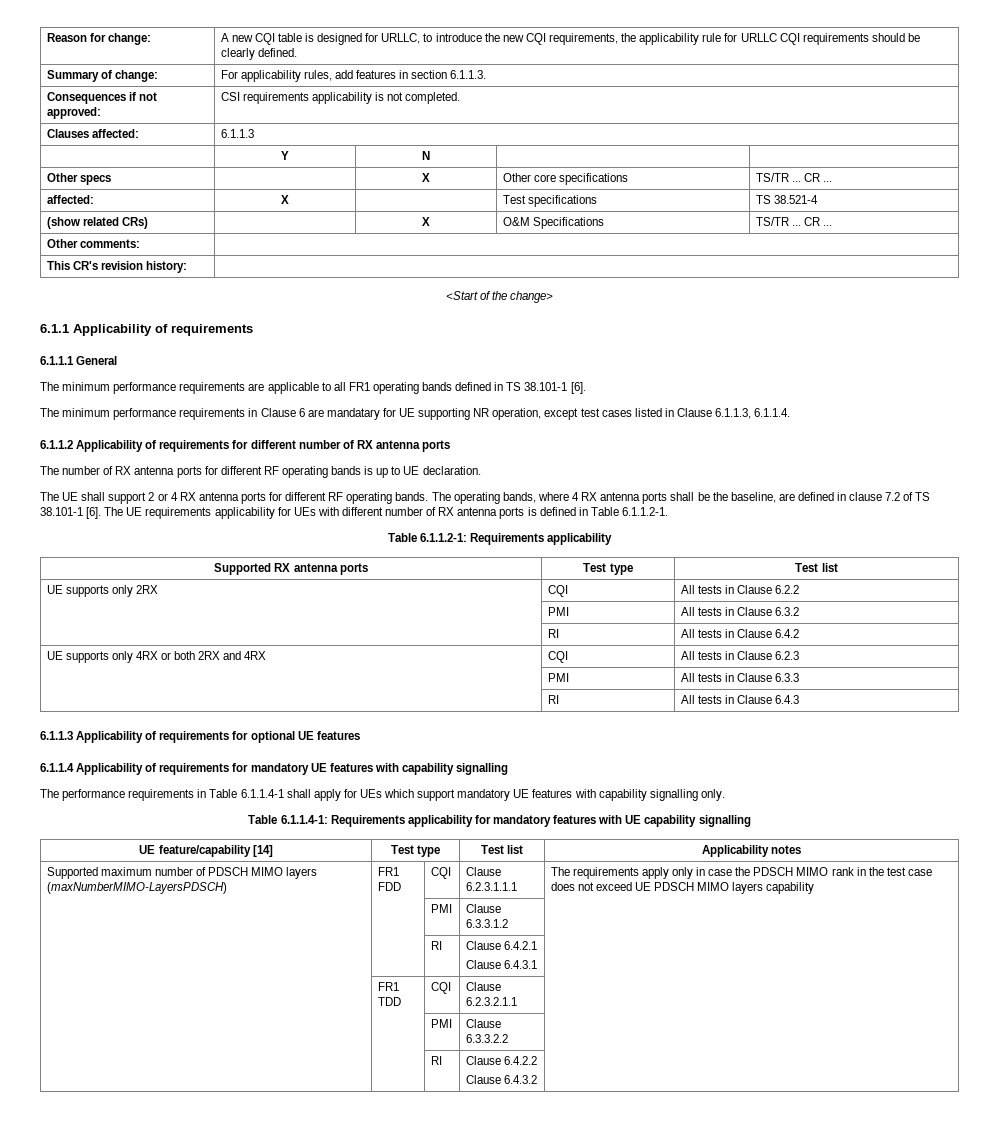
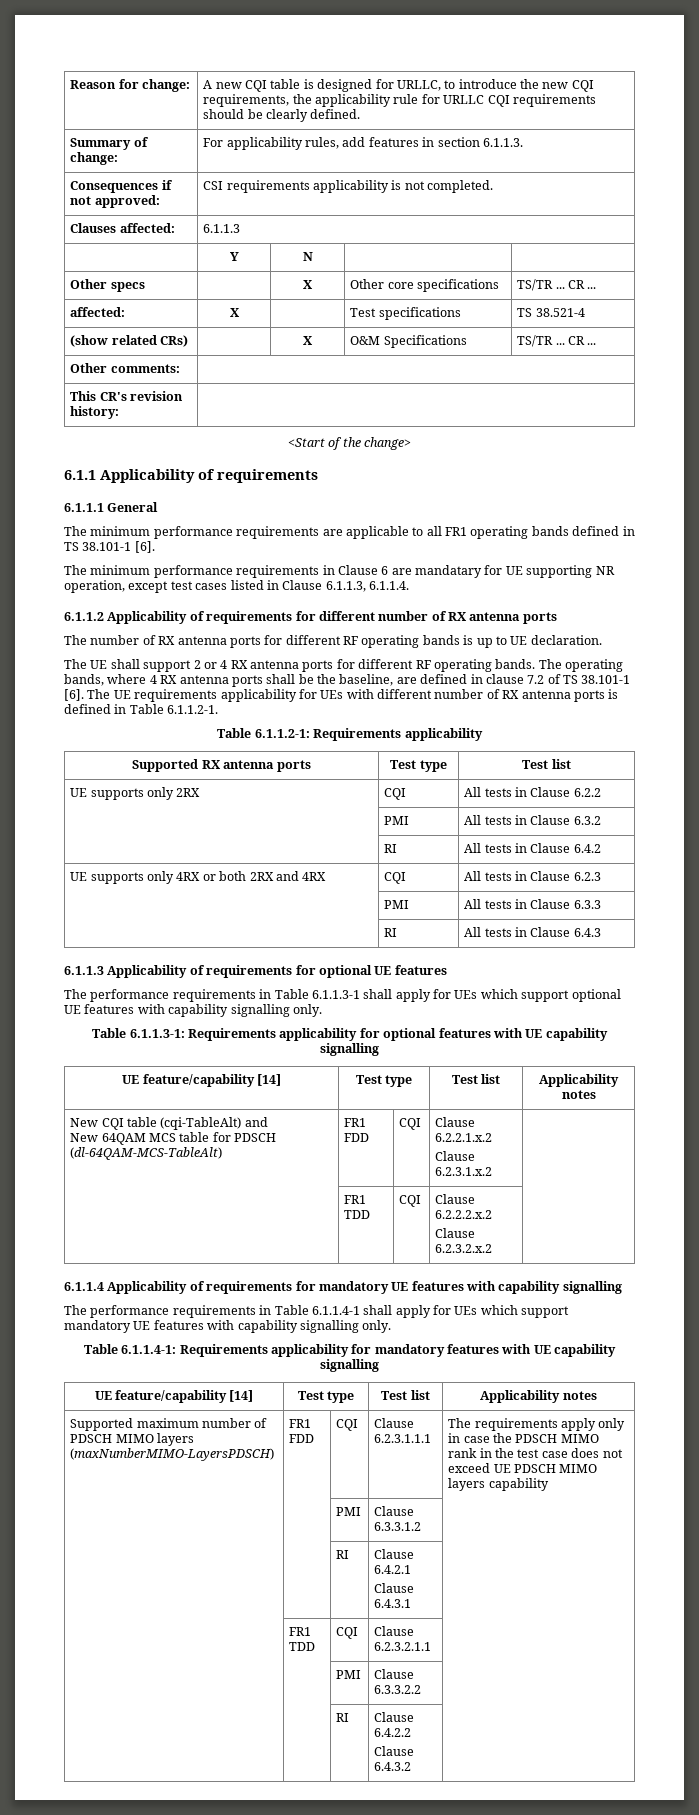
(360, 735) none -> [64,989,621,1002] [64,1004,322,1017] [92,1028,608,1041] [320,1043,379,1056] [122,1074,281,1087] [355,1075,413,1087] [451,1074,501,1084] [539,1074,619,1087] [561,1090,596,1099] [70,1117,268,1130] [70,1132,277,1145] [70,1147,223,1160] [344,1118,367,1127] [344,1133,370,1142] [399,1118,422,1130] [435,1117,476,1127] [435,1133,493,1142] [435,1151,476,1161] [435,1167,493,1176] [344,1195,367,1204] [344,1210,371,1219] [399,1195,422,1207] [435,1194,476,1204] [435,1210,493,1219] [435,1228,476,1238] [435,1244,493,1253] // The performance requirements in Table 6.1.1.3-1 shall apply for UEs which support optional UE features with capability signalling only. // Table 6.1.1.3-1: Requirements applicability for optional features with UE capability signalling // UE feature/capability [14] | Test type | Test list | Applicability notes // New CQI table (cqi-TableAlt) and // New 64QAM MCS table for PDSCH (dl-64QAM-MCS-TableAlt) | FR1 FDD | CQI | Clause 6.2.2.1.x.2 // Clause 6.2.3.1.x.2 | // | FR1 TDD | CQI | Clause 6.2.2.2.x.2 // Clause 6.2.3.2.x.2 |

